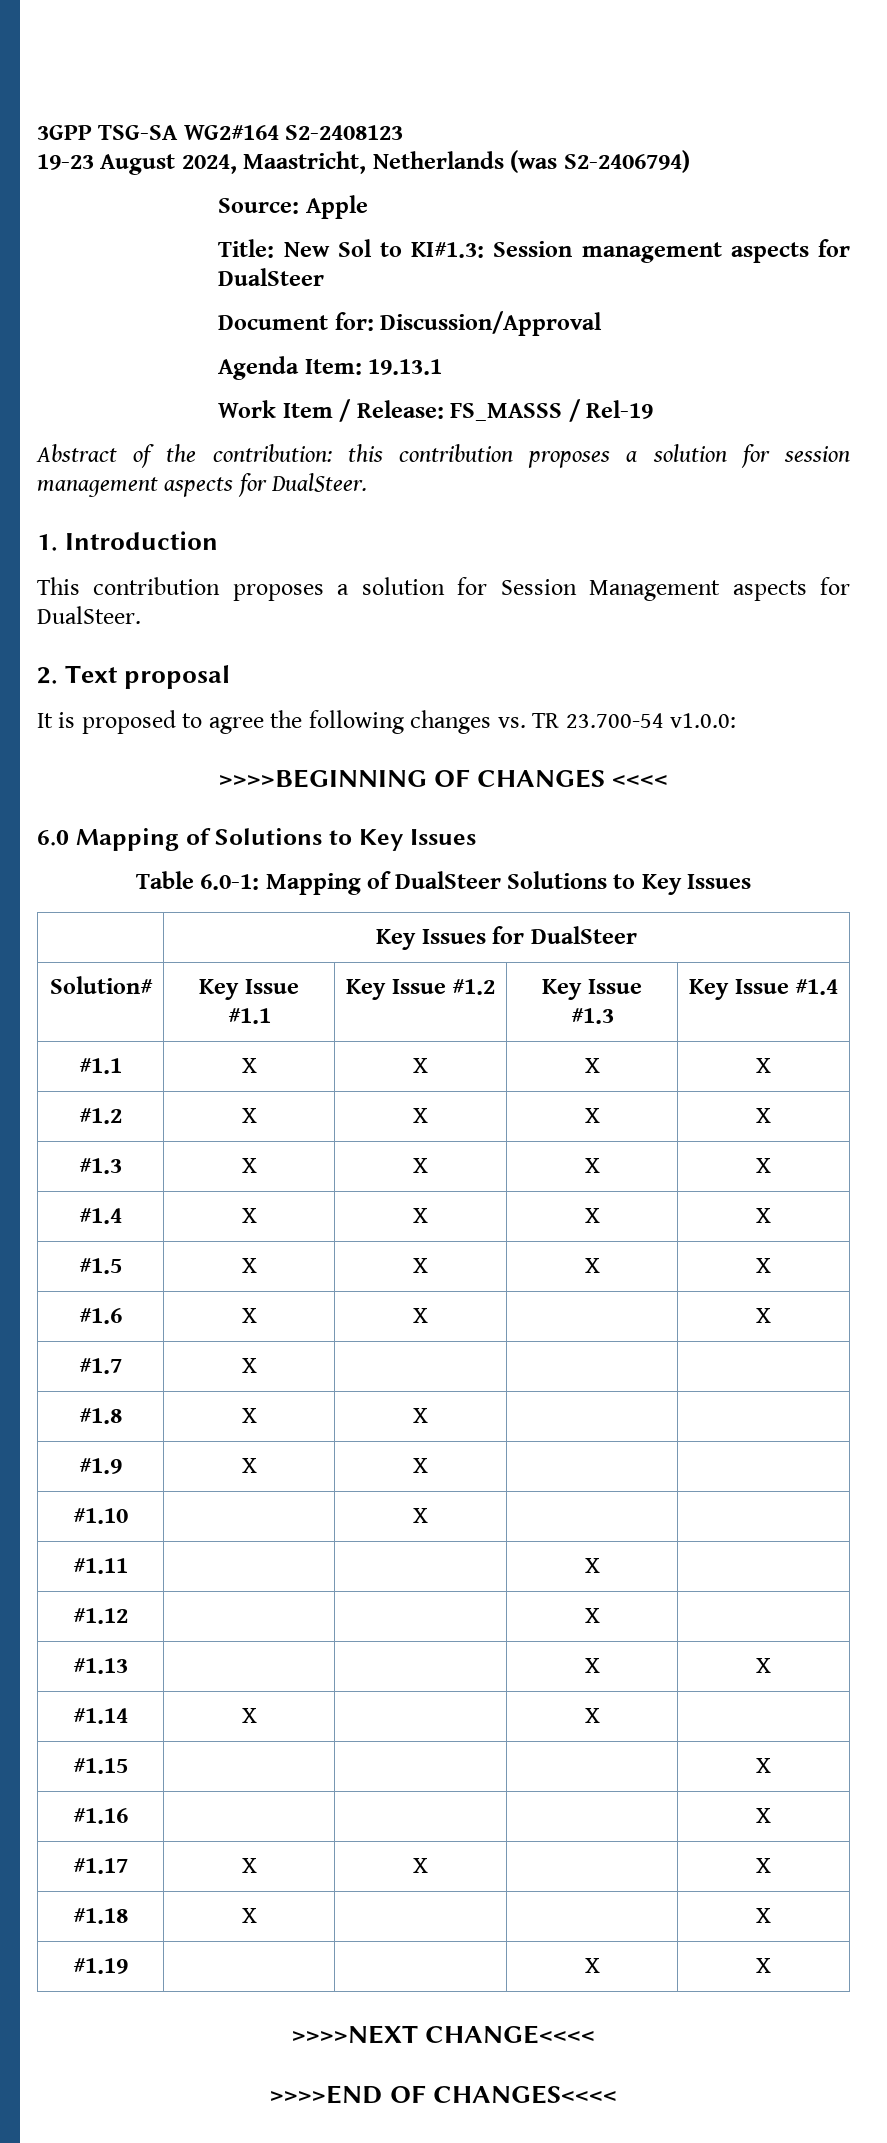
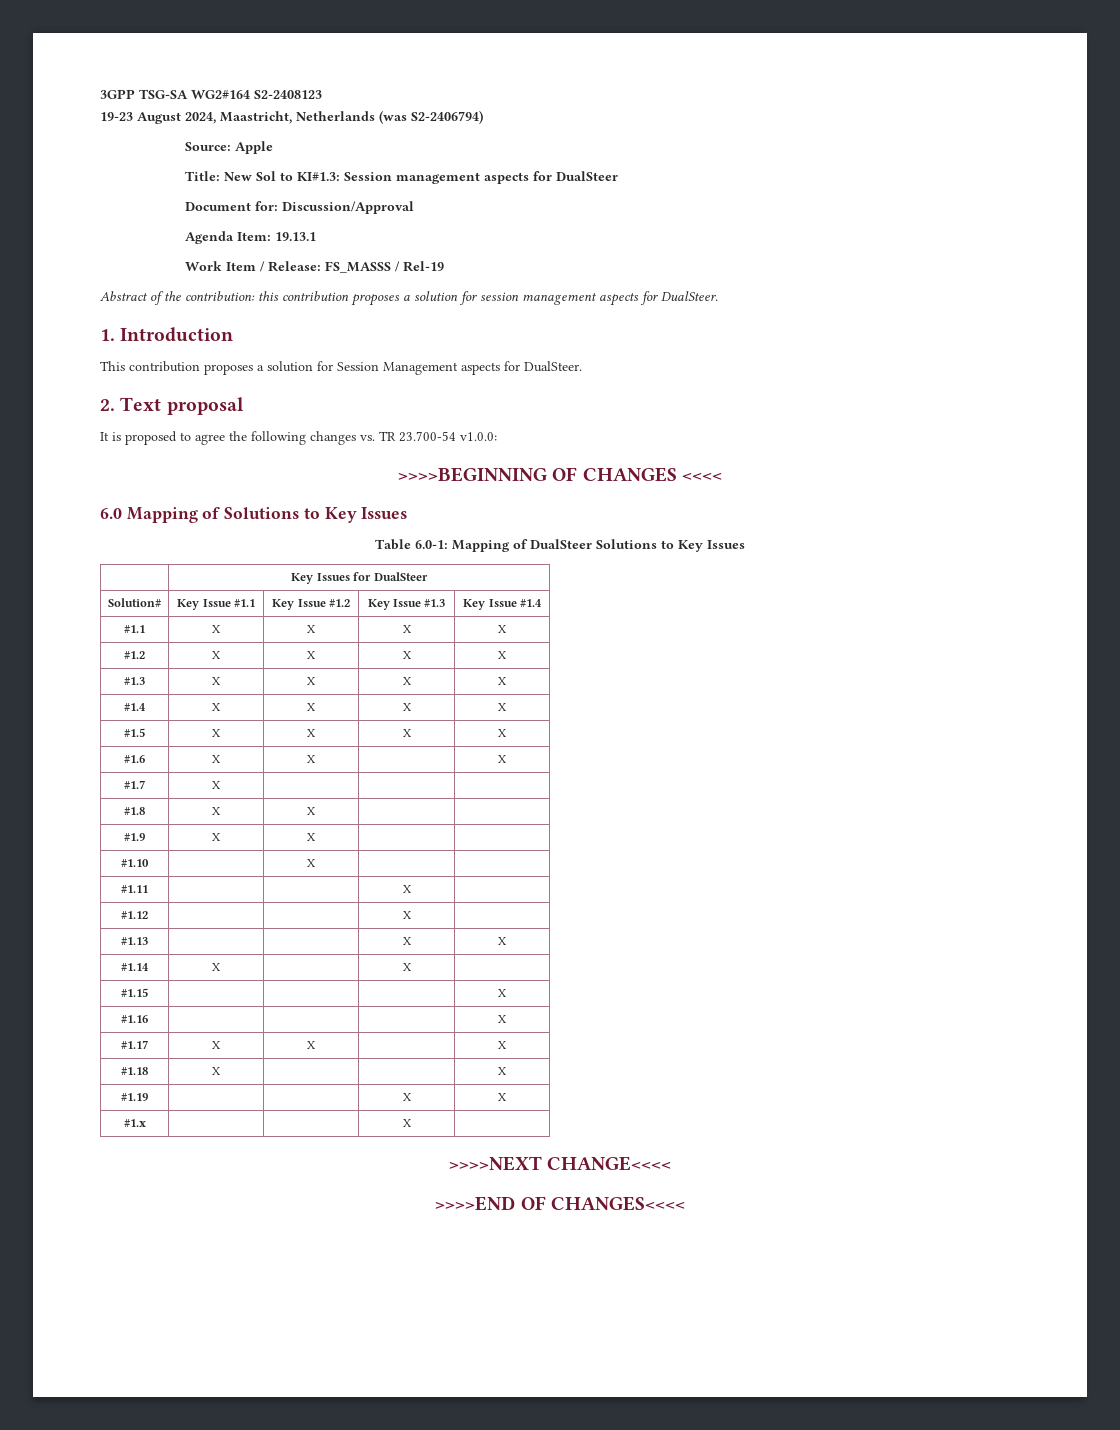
(771, 1965) none -> [123,1119,146,1127] [402,1119,412,1127] // #1.x | | | X |

